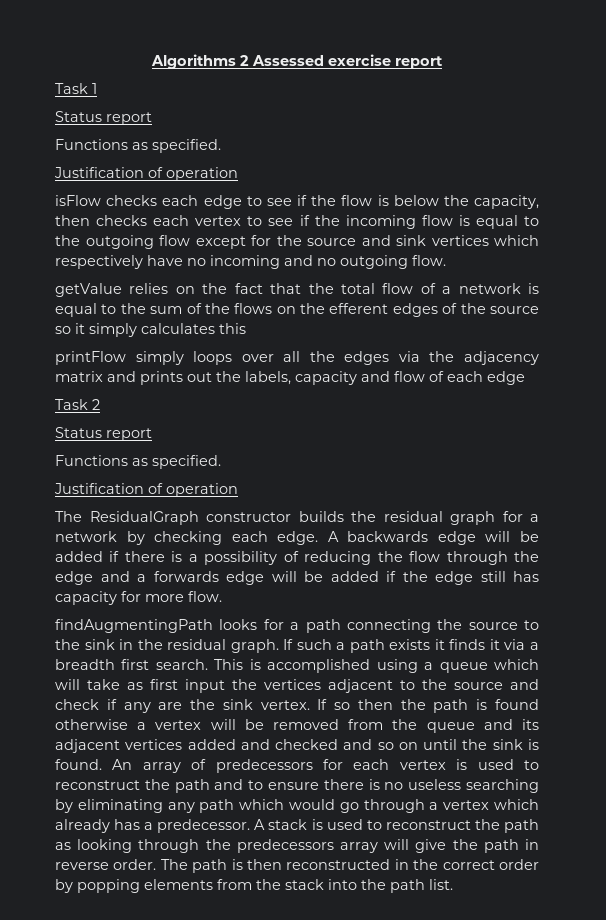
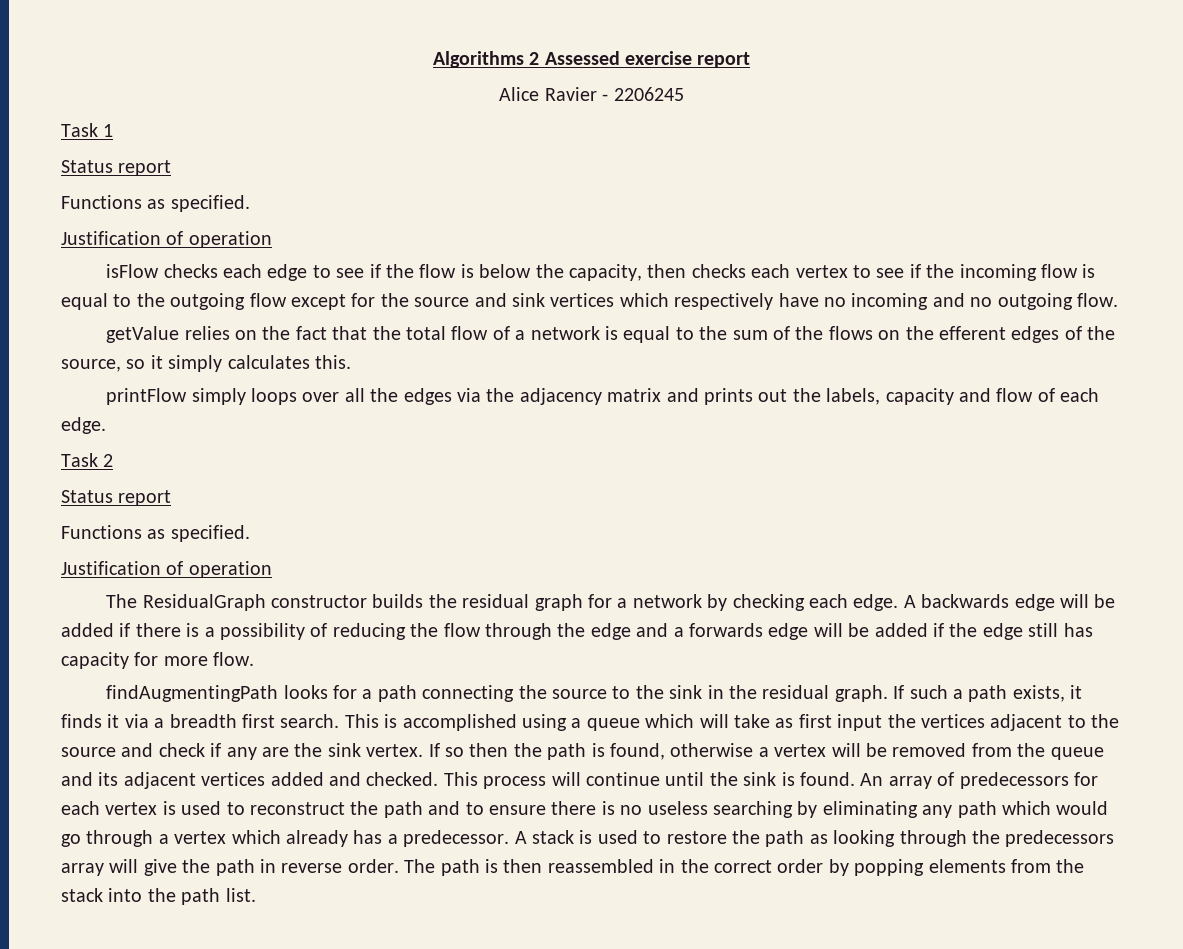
(443, 62) none -> [499,87,684,101] // Alice Ravier - 2206245
[489,306,539,314] source -> [61,359,121,372] source,
[219,323,246,334] this -> [315,355,351,369] this.
[487,371,525,385] edge -> [61,417,106,434] edge.
[389,639,431,650] exists -> [1012,685,1065,702] exists,
[495,699,539,710] found -> [609,743,665,760] found,
[275,739,418,750] checked and so on -> [366,772,660,789] checked. This process will continue
[385,820,471,830] reconstruct -> [666,831,727,844] restore
[286,859,391,870] reconstructed -> [547,859,654,873] reassembled

